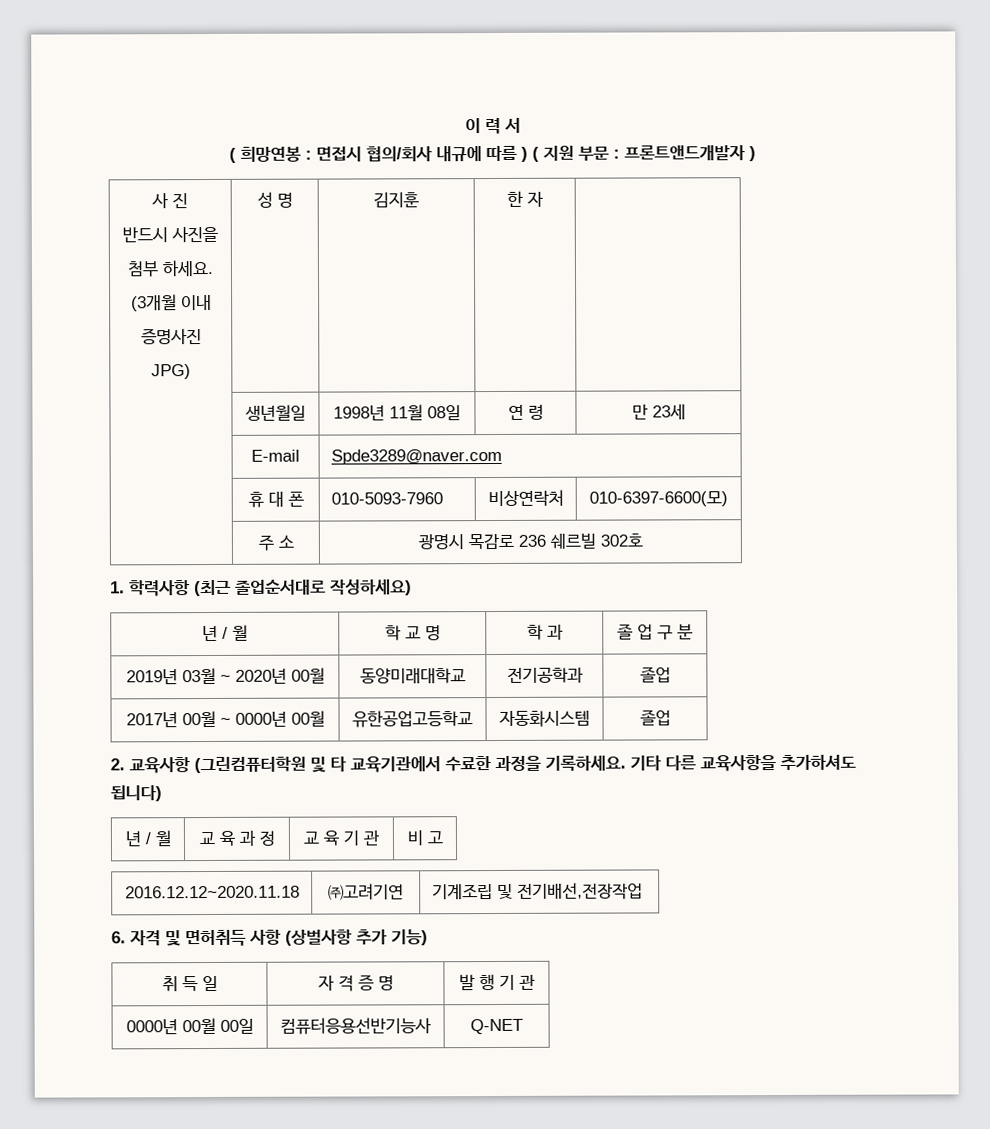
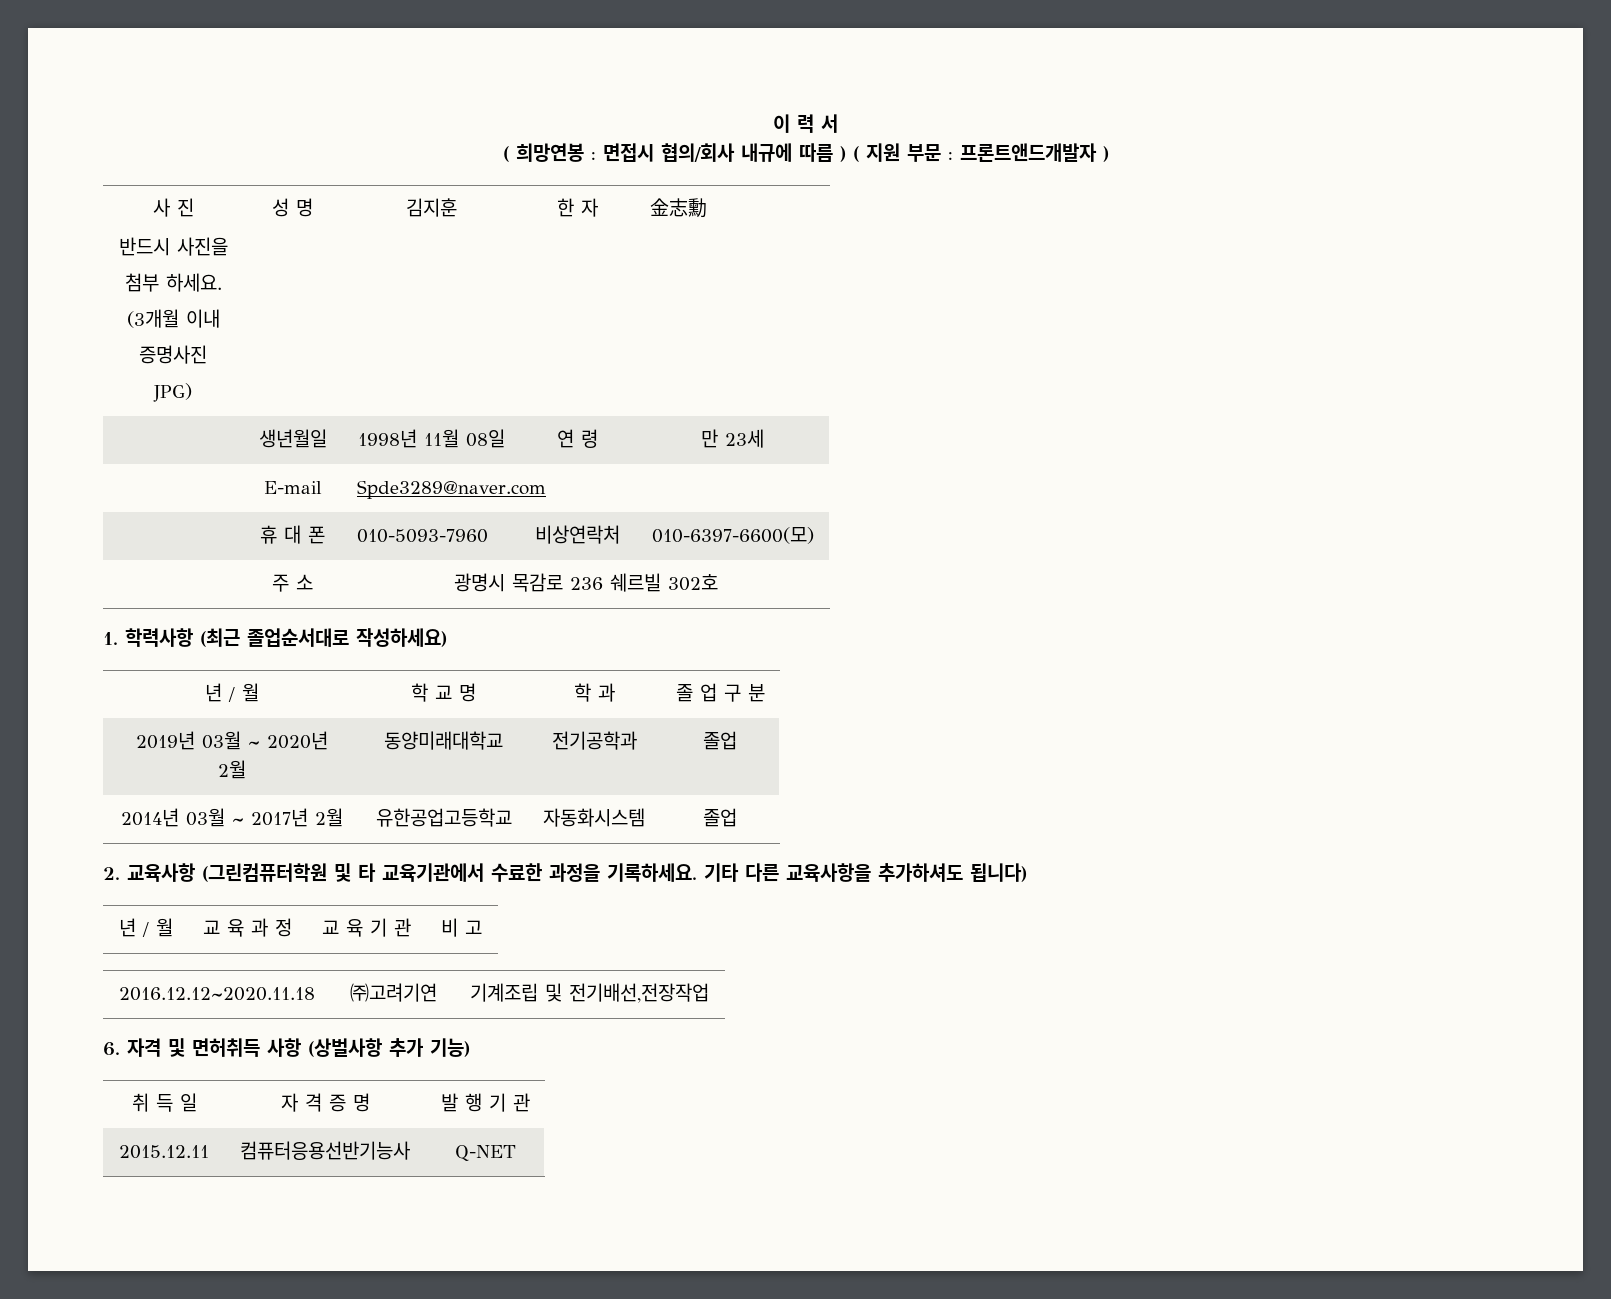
(544, 199) none -> [650,198,708,218] 金志勳
[290,667,325,684] 00월 -> [217,760,246,779] 2월
[125,710,325,728] 2017년 00월 ~ 0000년 00월 -> [120,808,343,827] 2014년 03월 ~ 2017년 2월
[125,1017,254,1035] 0000년 00월 00일 -> [119,1145,209,1159] 2015.12.11

